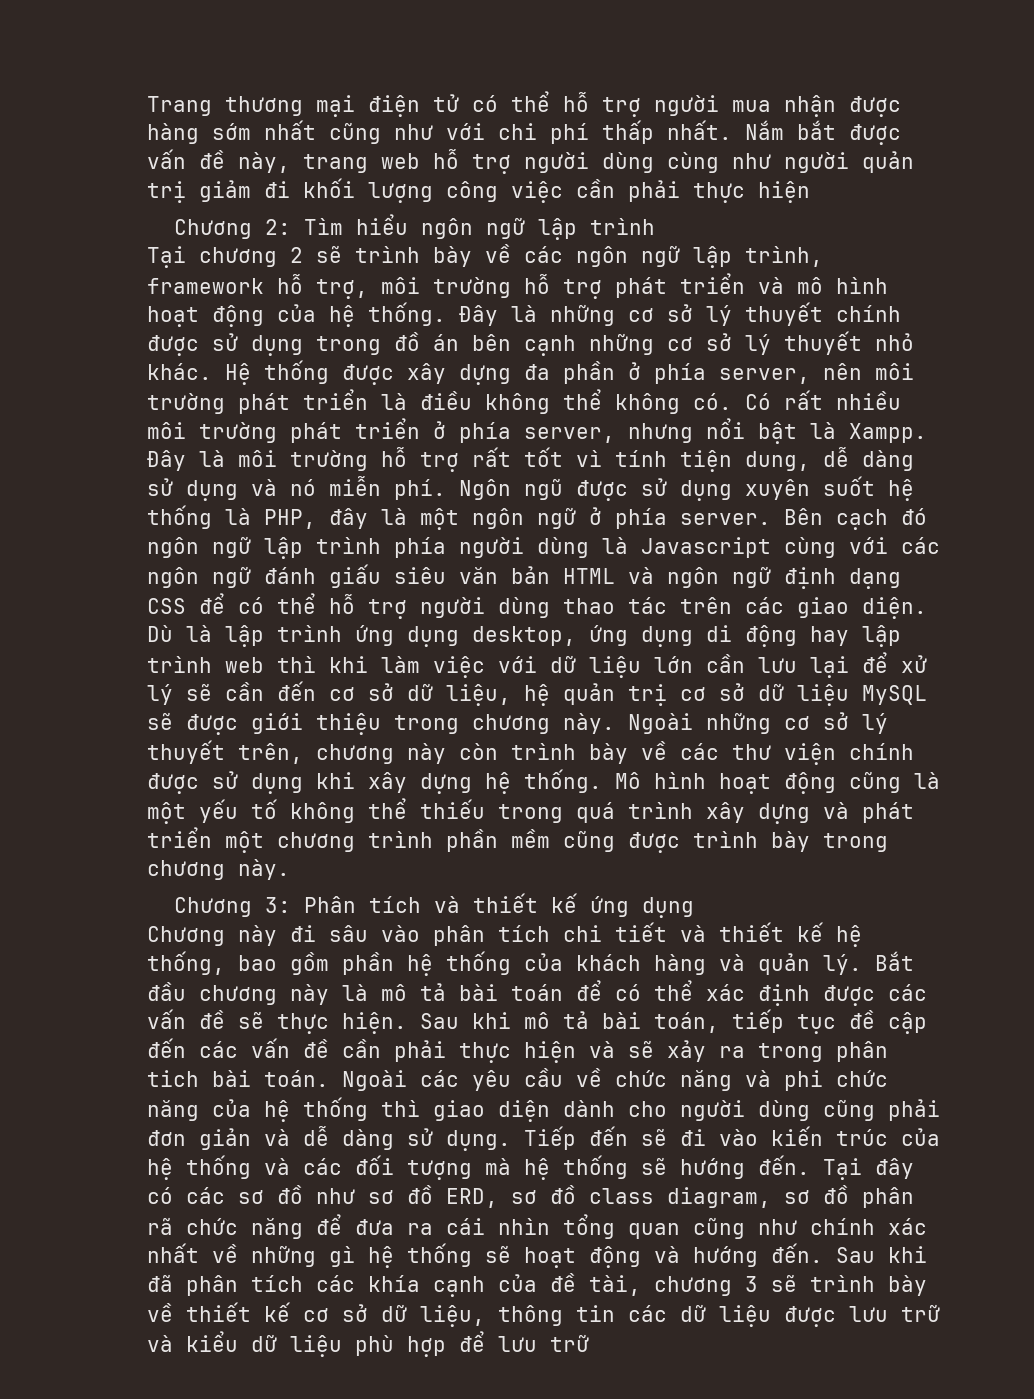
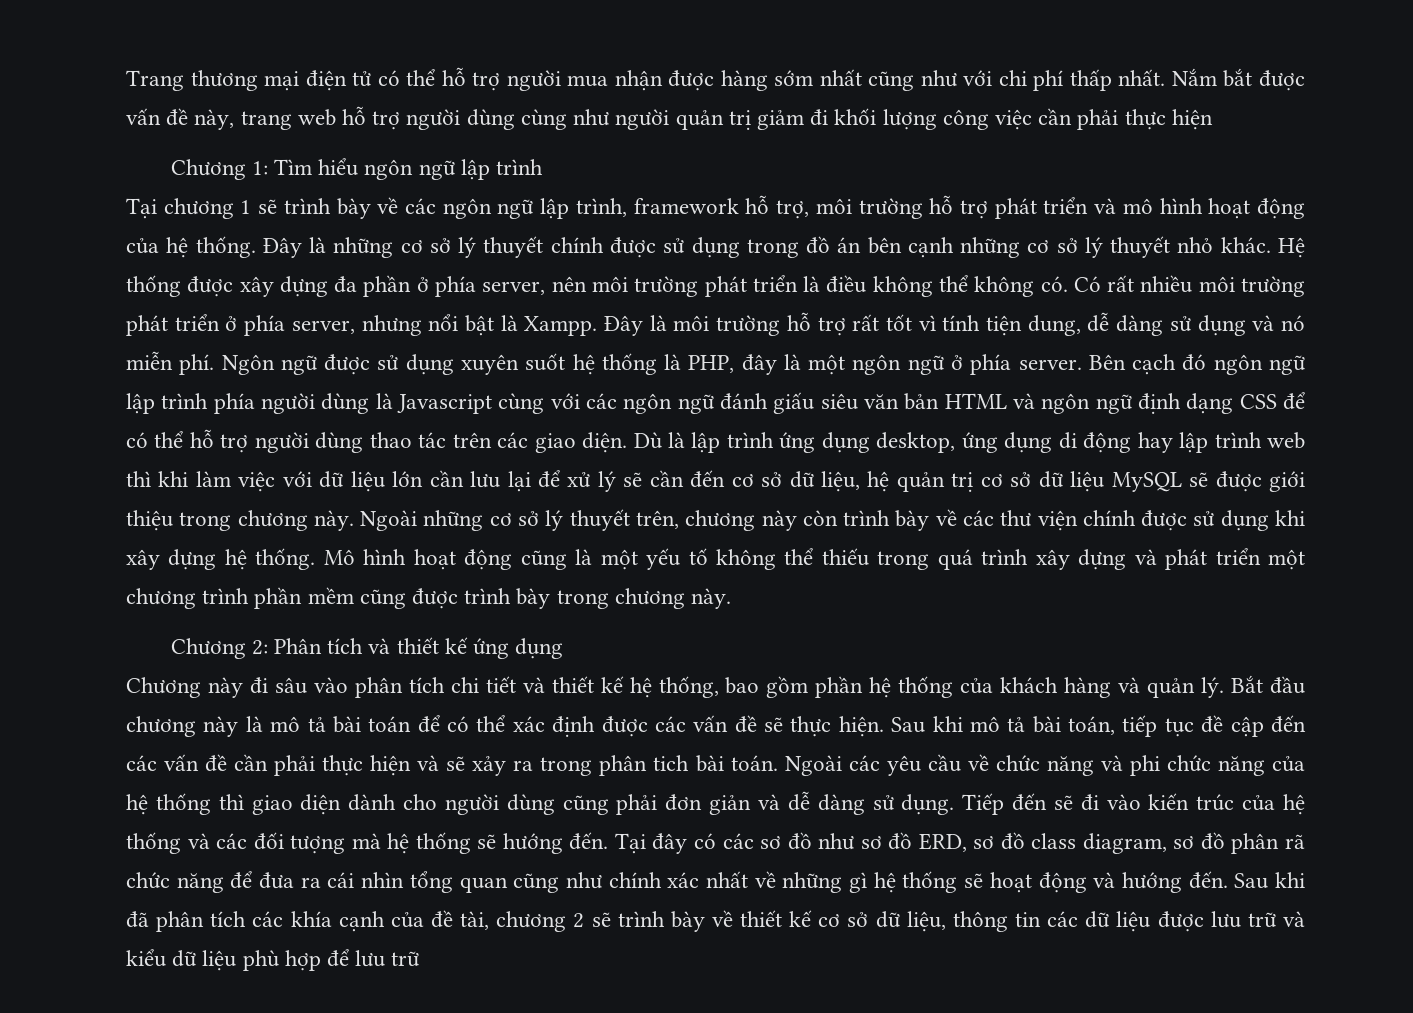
[264,219,291,235] 2: -> [251,161,268,175] 1:
[289,247,303,263] 2 -> [240,200,252,214] 1
[523,478,563,500] ngũ -> [280,355,317,375] ngữ
[264,897,291,913] 3: -> [251,640,268,655] 2:
[744,1276,758,1292] 3 -> [573,913,585,928] 2

